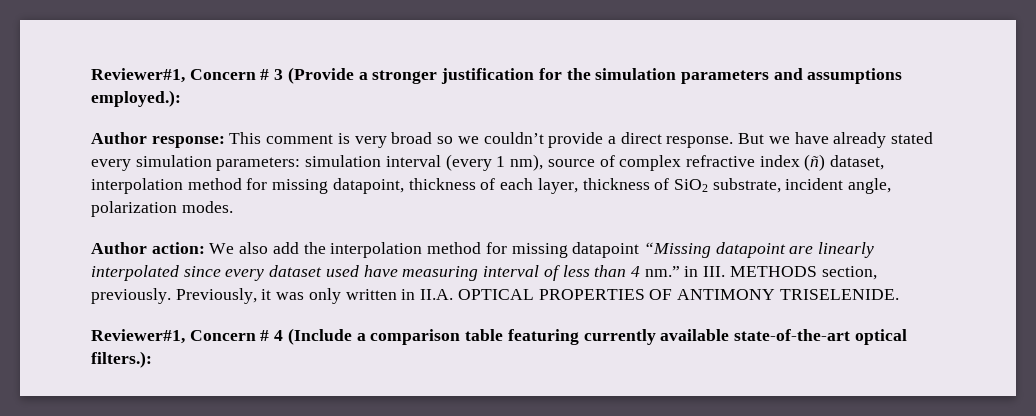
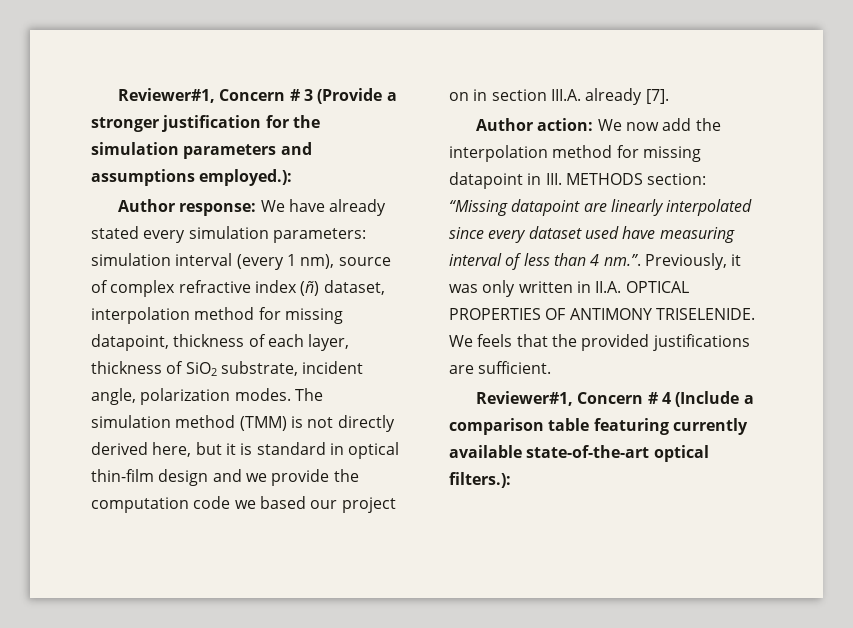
[229,132,790,148] This comment is very broad so we couldn’t provide a direct response. But we -> [260,200,285,212] We
(233, 207) none -> [294,388,323,401] [91,415,395,432] [91,442,400,459] [91,469,359,486] [91,496,396,513] [449,88,669,105] The simulation method (TMM) is not directly derived here, but it is standard in optical thin-film design and we provide the computation code we based our project on in section III.A. already [7].
[239,242,269,254] also -> [626,122,660,131] now
(640, 250) none -> [527,173,707,185] in III. METHODS section:
[644,266,877,280] [91,288,171,304] nm.” in III. METHODS section, previously. -> [603,254,641,266] nm.”.
(899, 294) none -> [449,334,750,351] [449,361,552,374] We feels that the provided justifications are sufficient.

